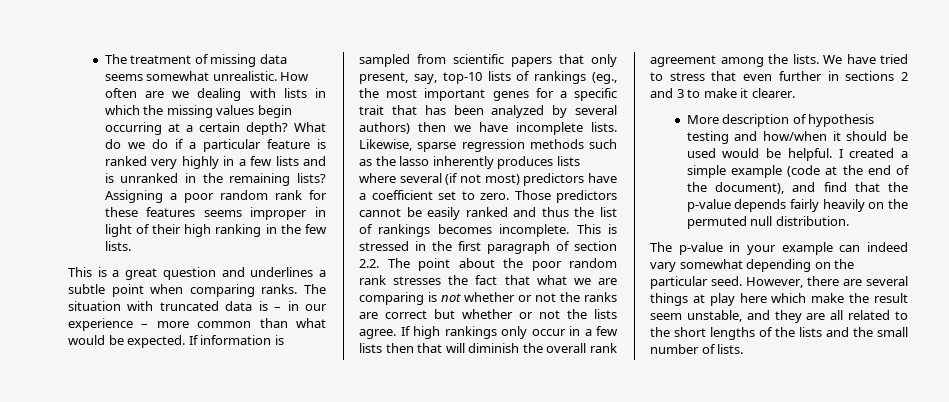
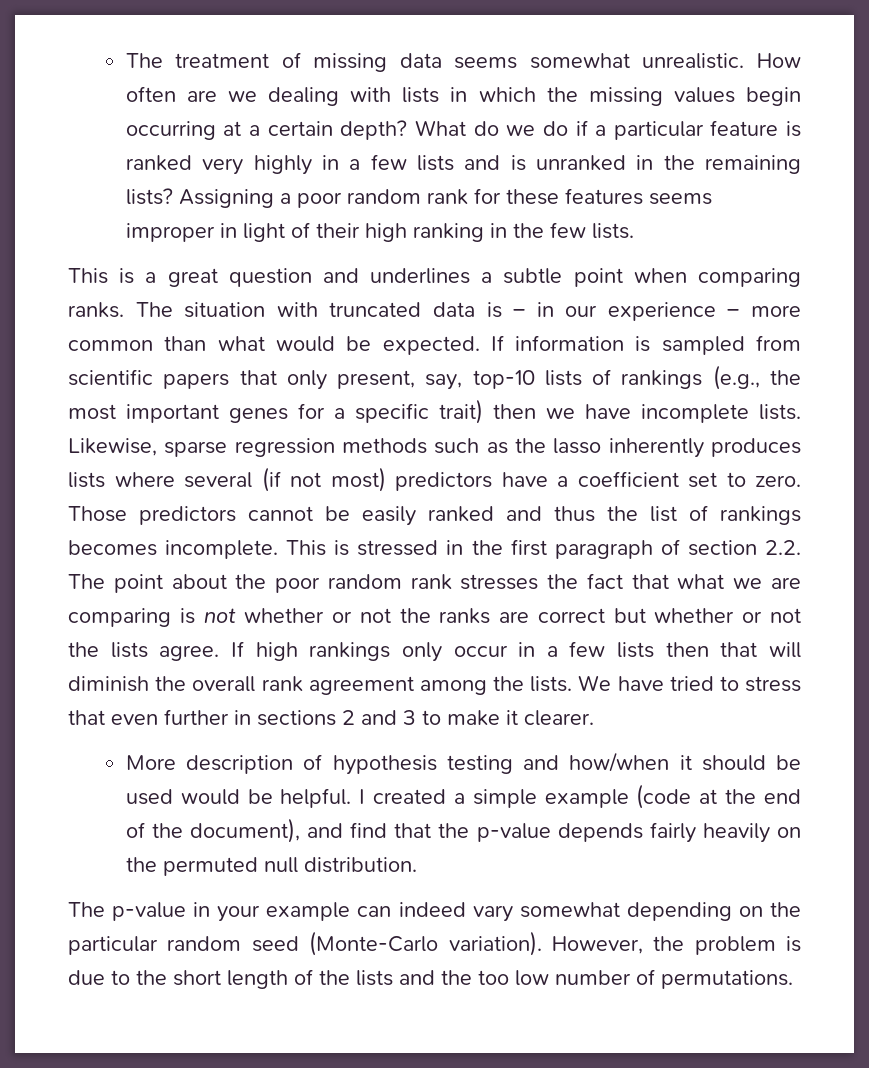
[592,72,617,84] (eg., -> [712,365,760,390] (e.g.,
[359,105,617,118] [359,122,410,134] trait that has been analyzed by several authors) -> [439,399,483,424] trait)
[711,276,908,288] [650,293,908,306] [650,310,891,323] seed. However, there are several things at play here which make the result seem unstable, and they are all related -> [167,931,801,956] [68,970,105,985] random seed (Monte-Carlo variation). However, the problem is due
[710,327,755,340] lengths -> [227,970,288,989] length
[877,327,908,337] small -> [478,970,549,986] too low
[717,344,744,354] lists. -> [661,970,793,989] permutations.

